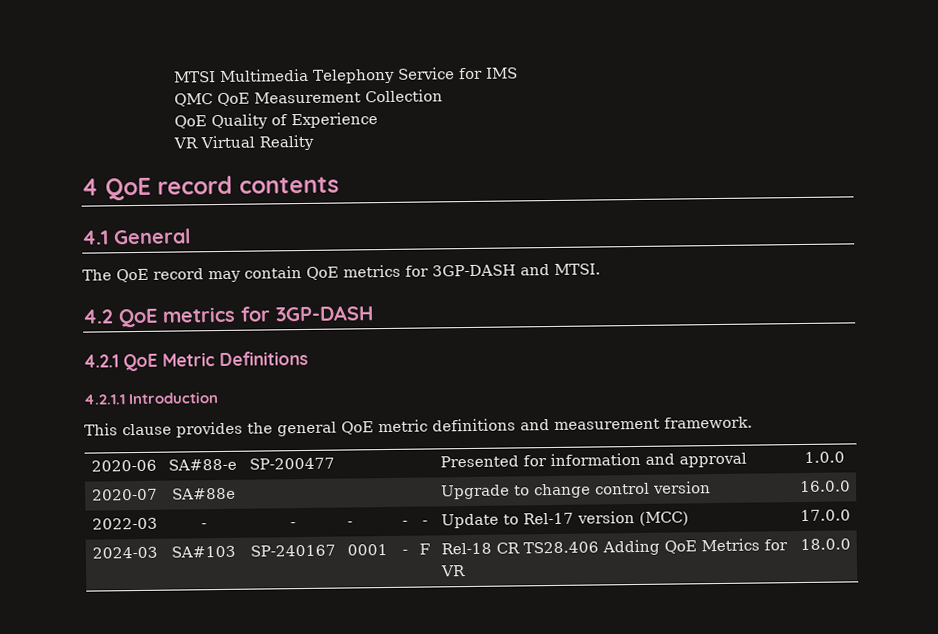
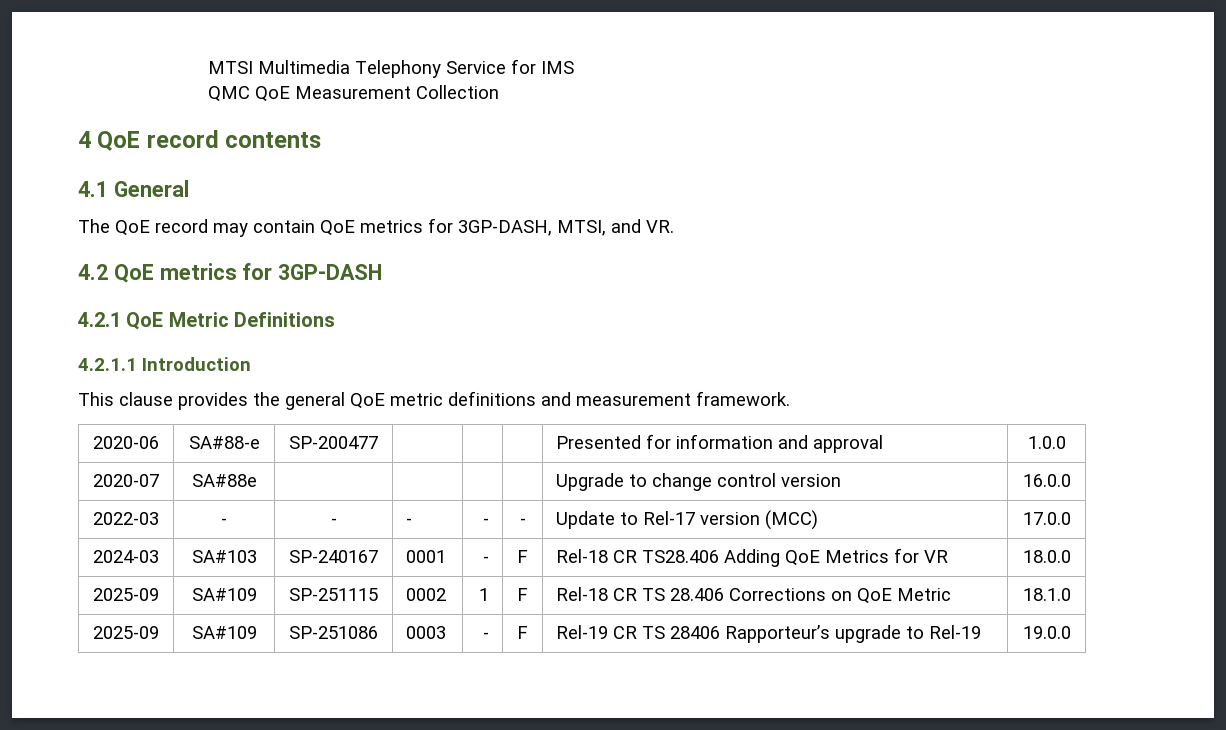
[174,112,379,130] [173,134,315,151] // QoE Quality of Experience // VR Virtual Reality -> (500, 92) none
[432,263,601,277] 3GP-DASH and MTSI. -> [458,219,674,236] 3GP-DASH, MTSI, and VR.
(851, 544) none -> [93,588,159,601] [191,588,257,601] [289,588,378,601] [406,588,447,601] [478,588,489,601] [517,588,528,601] [556,587,952,604] [1022,588,1071,601] [93,626,159,639] [191,626,257,639] [289,626,378,639] [406,626,447,639] [482,632,489,639] [517,626,528,639] [556,625,982,643] [1022,626,1071,639] // 2025-09 | SA#109 | SP-251115 | 0002 | 1 | F | Rel-18 CR TS 28.406 Corrections on QoE Metric | 18.1.0 // 2025-09 | SA#109 | SP-251086 | 0003 | - | F | Rel-19 CR TS 28406 Rapporteur’s upgrade to Rel-19 | 19.0.0

